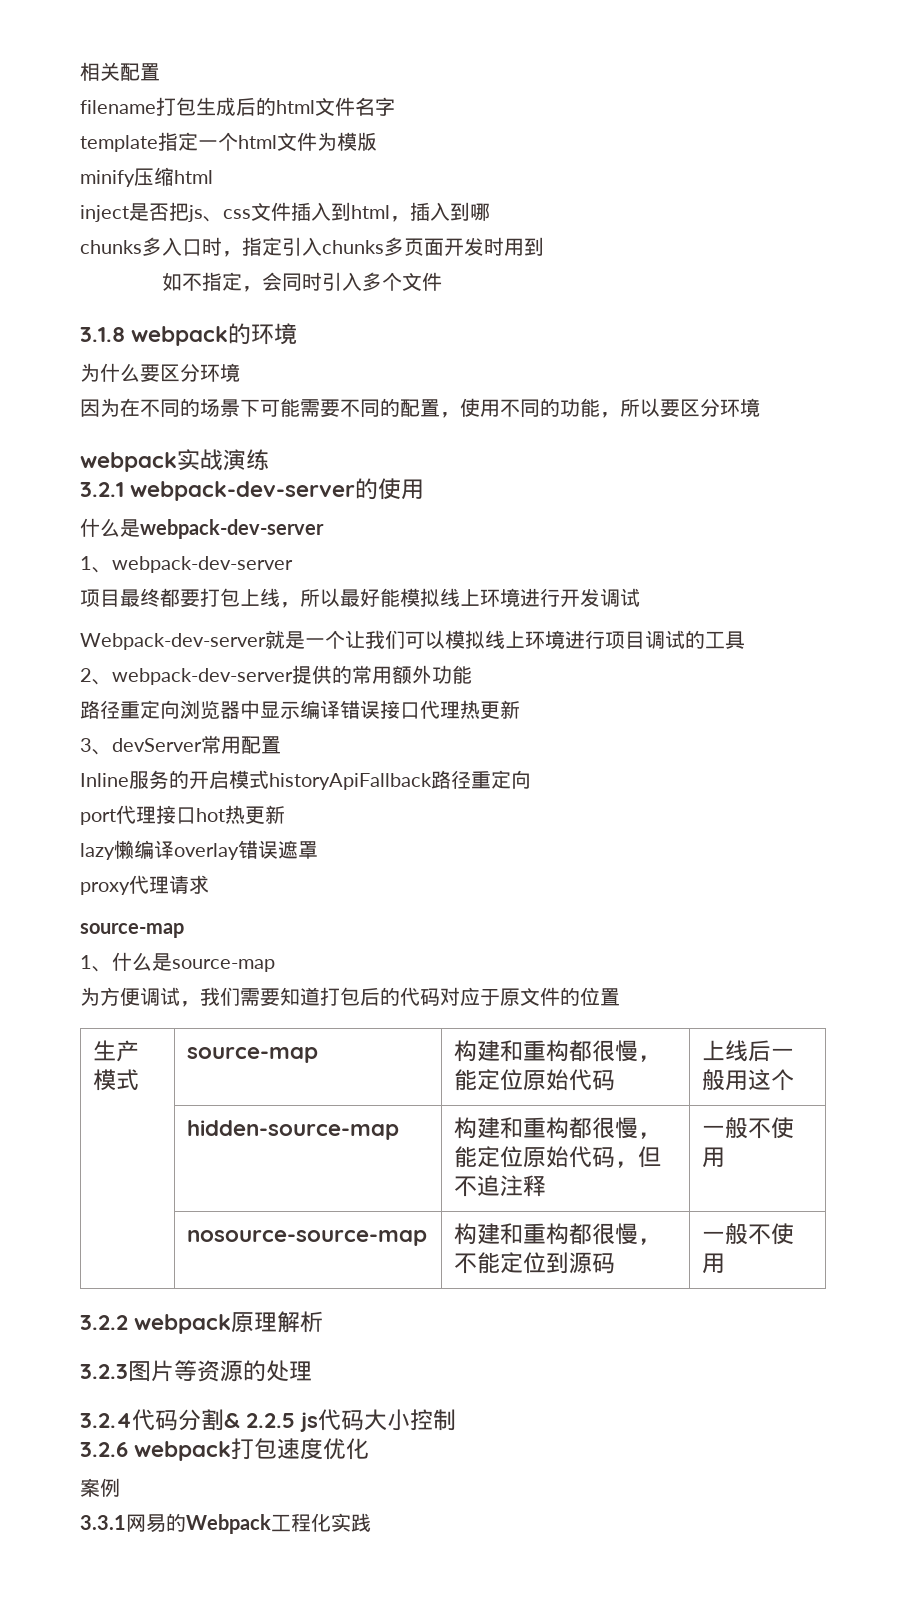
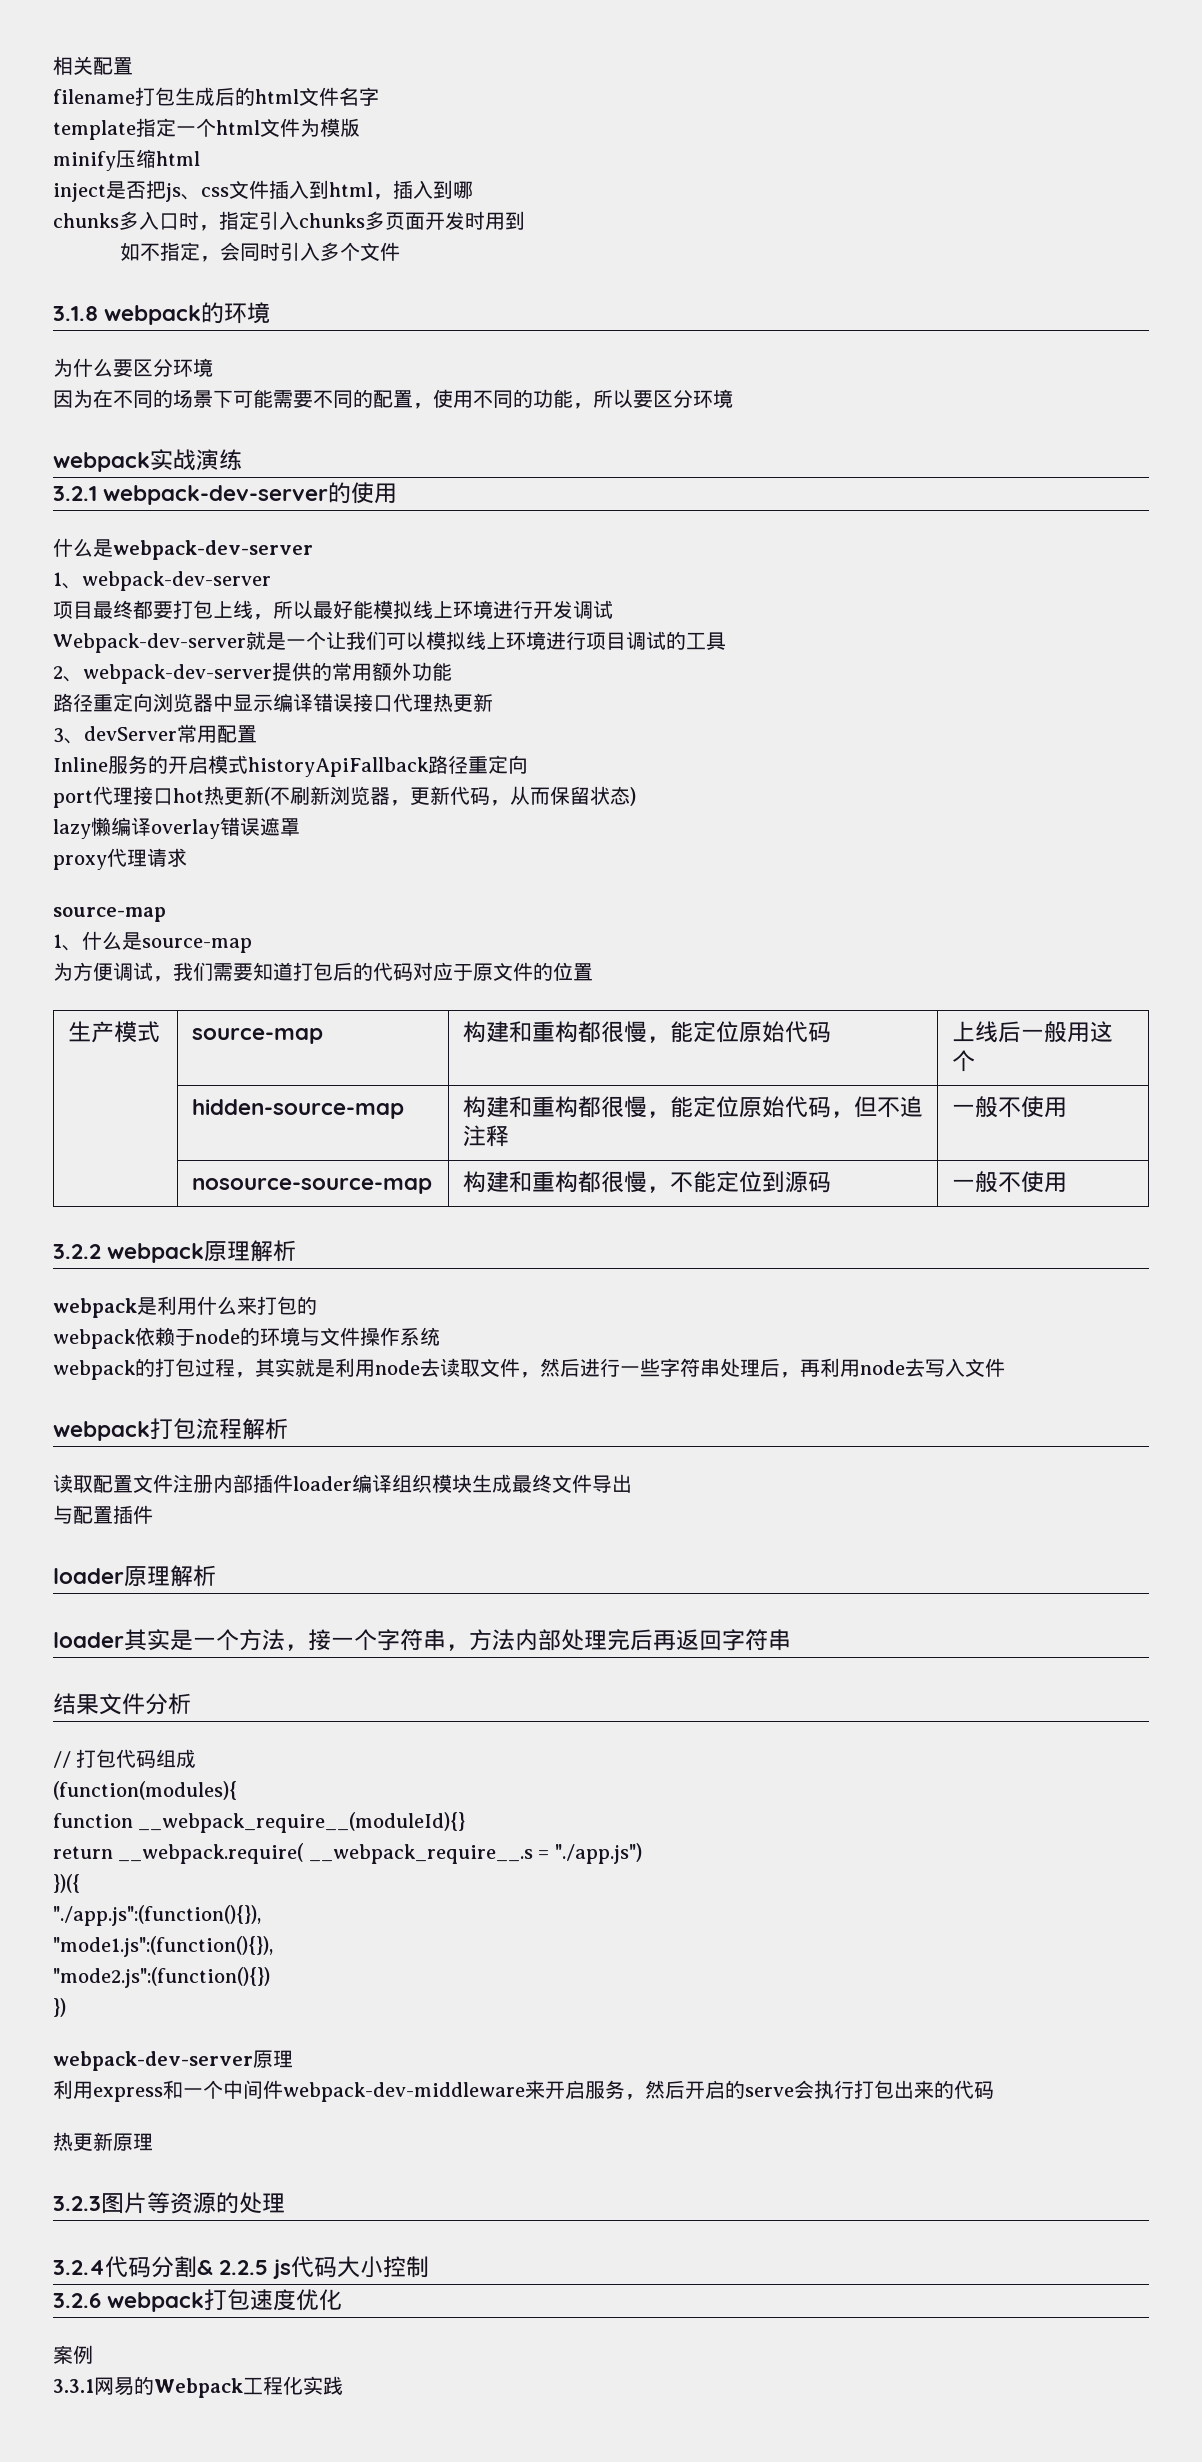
(285, 814) none -> [264,786,636,806] (不刷新浏览器，更新代码，从而保留状态)
(324, 1322) none -> [53,1296,317,1318] [53,1327,440,1349] [53,1358,1005,1380] [53,1418,288,1441] [53,1474,632,1493] [53,1505,153,1524] [53,1565,216,1587] [53,1629,791,1651] [53,1693,191,1715] [53,1749,197,1768] [53,1781,237,1800] [53,1812,466,1833] [53,1843,642,1864] [53,1874,80,1893] [53,1905,261,1926] [53,1936,273,1957] [53,1967,270,1988] [53,1998,66,2017] [53,2050,293,2071] [53,2080,994,2102] [53,2132,153,2151] // webpack是利用什么来打包的 // webpack依赖于node的环境与文件操作系统 // webpack的打包过程，其实就是利用node去读取文件，然后进行一些字符串处理后，再利用node去写入文件 // webpack打包流程解析 // 读取配置文件注册内部插件loader编译组织模块生成最终文件导出 // 与配置插件 // loader原理解析 // loader其实是一个方法，接一个字符串，方法内部处理完后再返回字符串 // 结果文件分析 // // 打包代码组成 // (function(modules){ // function __webpack_require__(moduleId){} // return __webpack.require( __webpack_require__.s = "./app.js") // })({ // "./app.js":(function(){}), // "mode1.js":(function(){}), // "mode2.js":(function(){}) // }) // webpack-dev-server原理 // 利用express和一个中间件webpack-dev-middleware来开启服务，然后开启的serve会执行打包出来的代码 // 热更新原理

